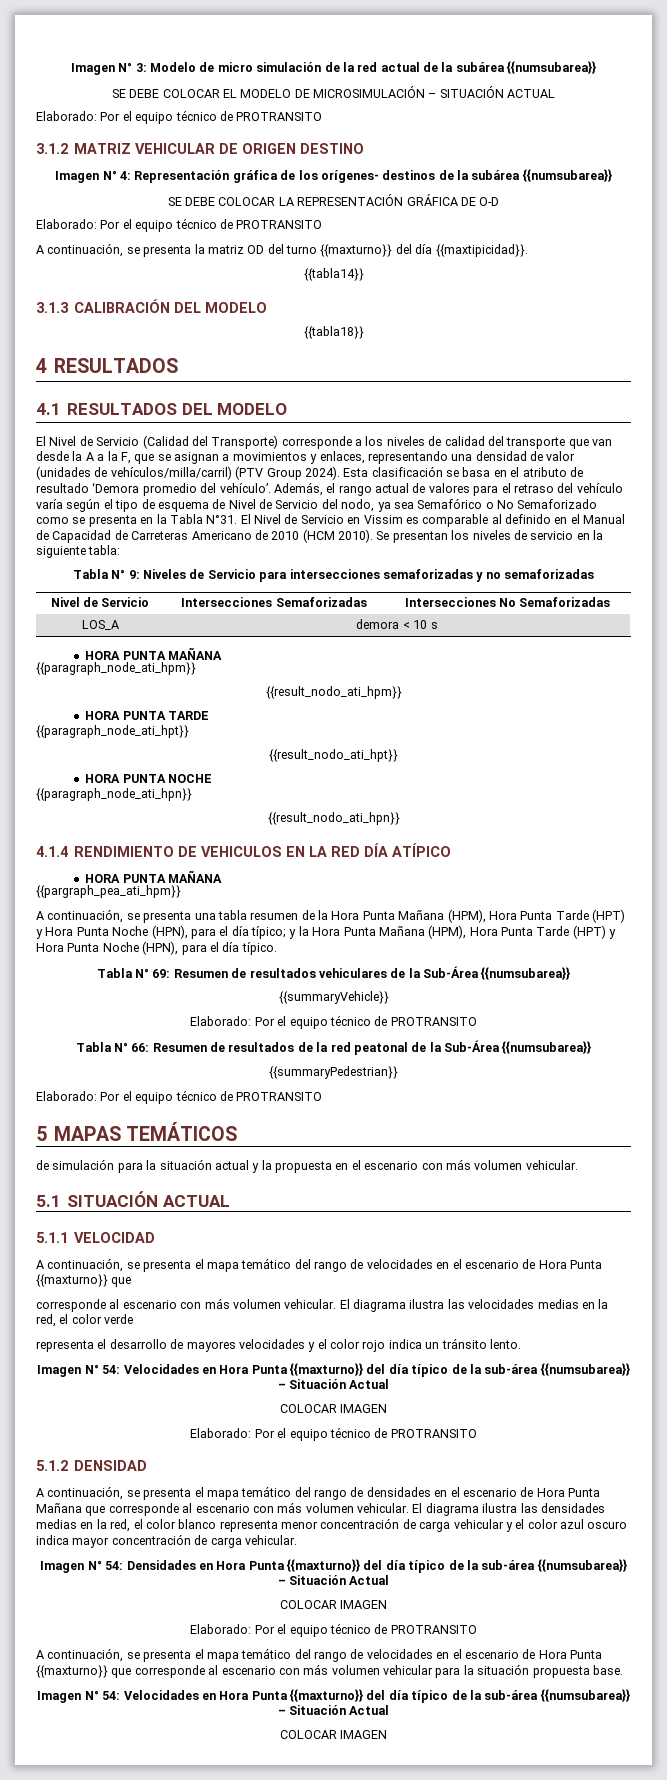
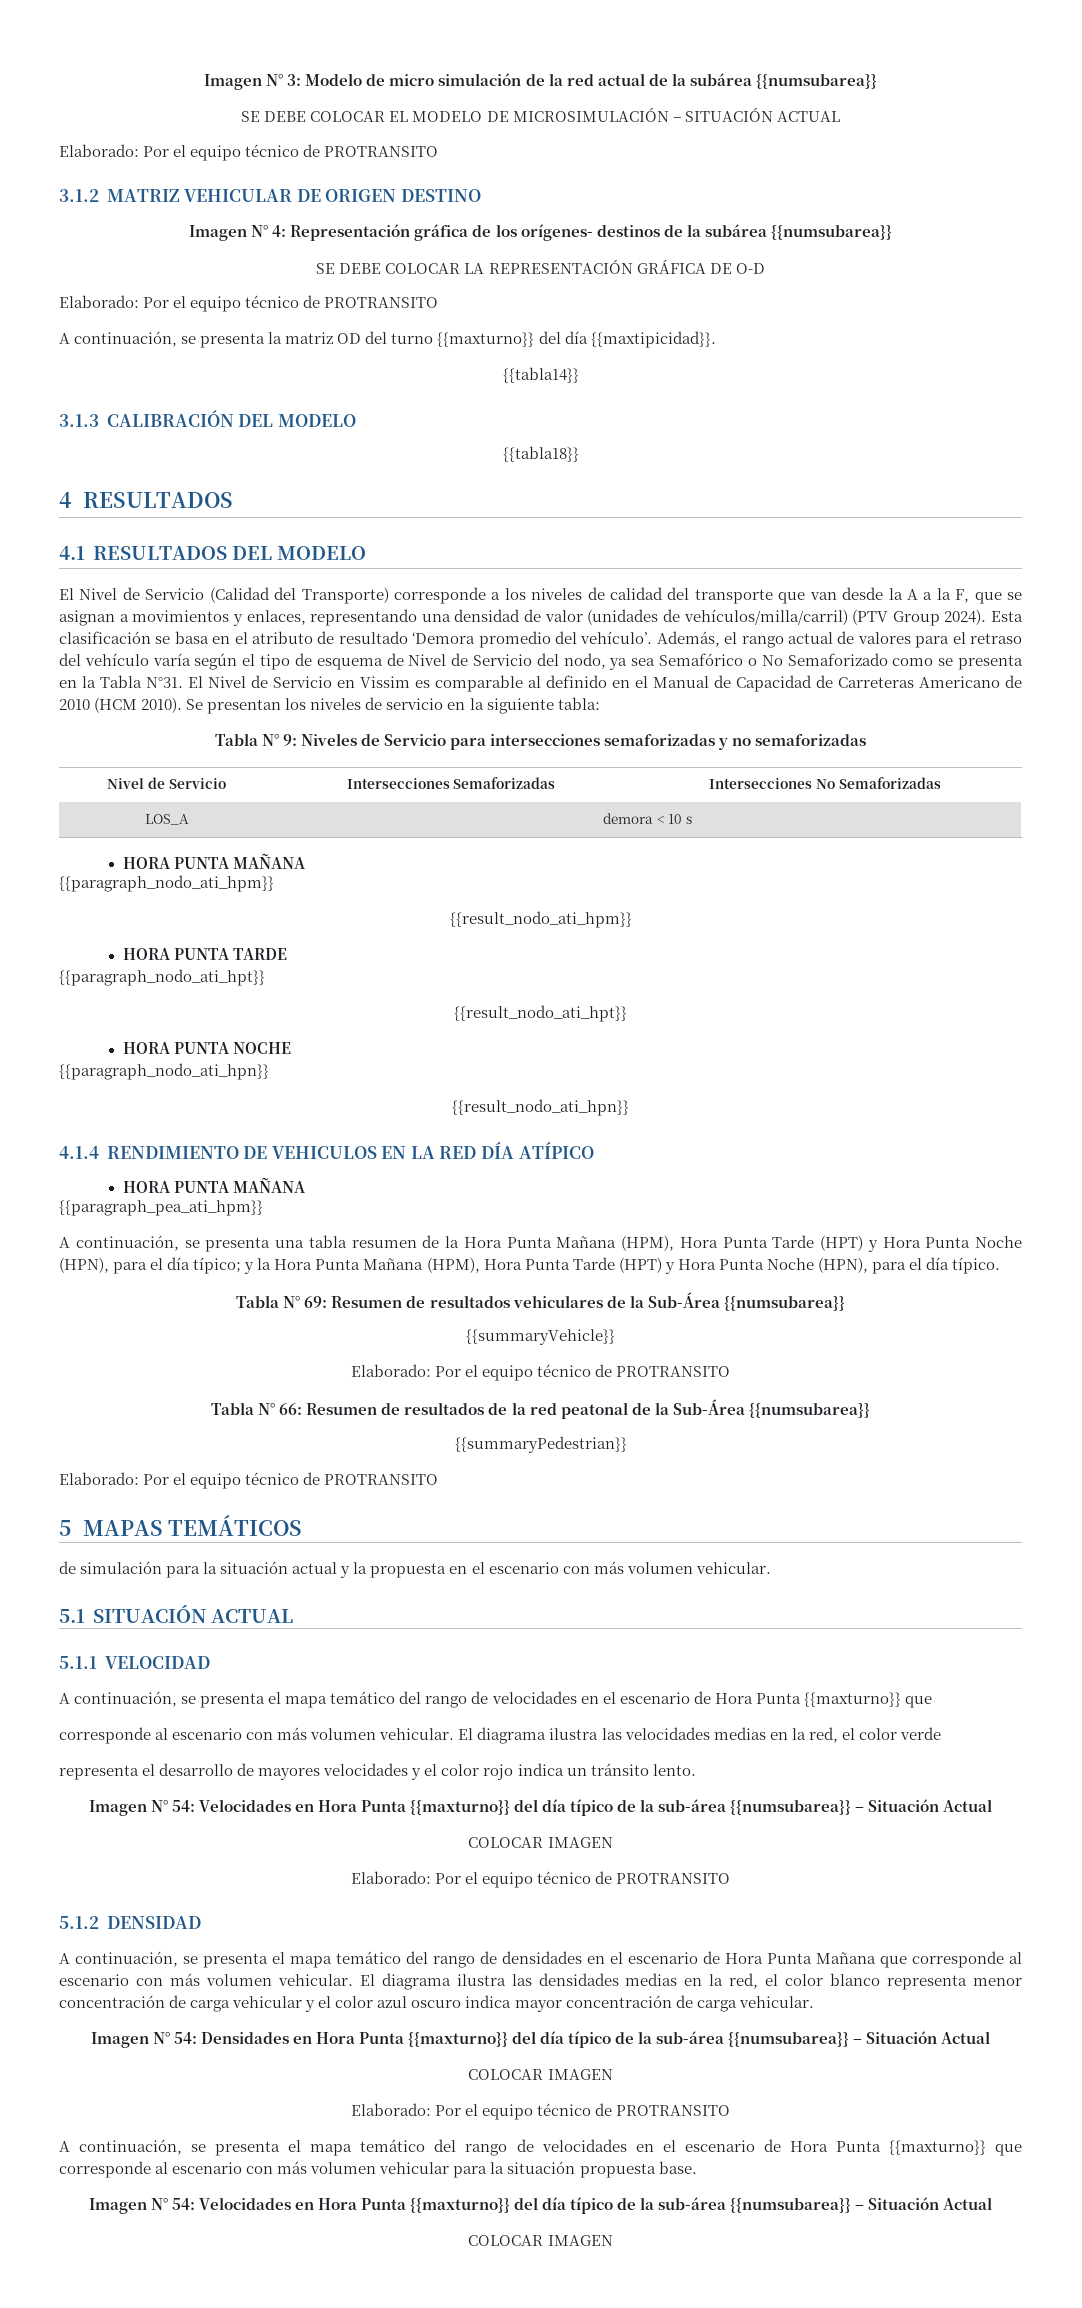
[36,662,196,675] {{paragraph_node_ati_hpm}} -> [59,875,274,892] {{paragraph_nodo_ati_hpm}}
[36,725,189,738] {{paragraph_node_ati_hpt}} -> [59,969,265,986] {{paragraph_nodo_ati_hpt}}
[36,788,192,801] {{paragraph_node_ati_hpn}} -> [59,1063,269,1080] {{paragraph_nodo_ati_hpn}}
[36,885,181,898] {{pargraph_pea_ati_hpm}} -> [59,1200,263,1216] {{paragraph_pea_ati_hpm}}

